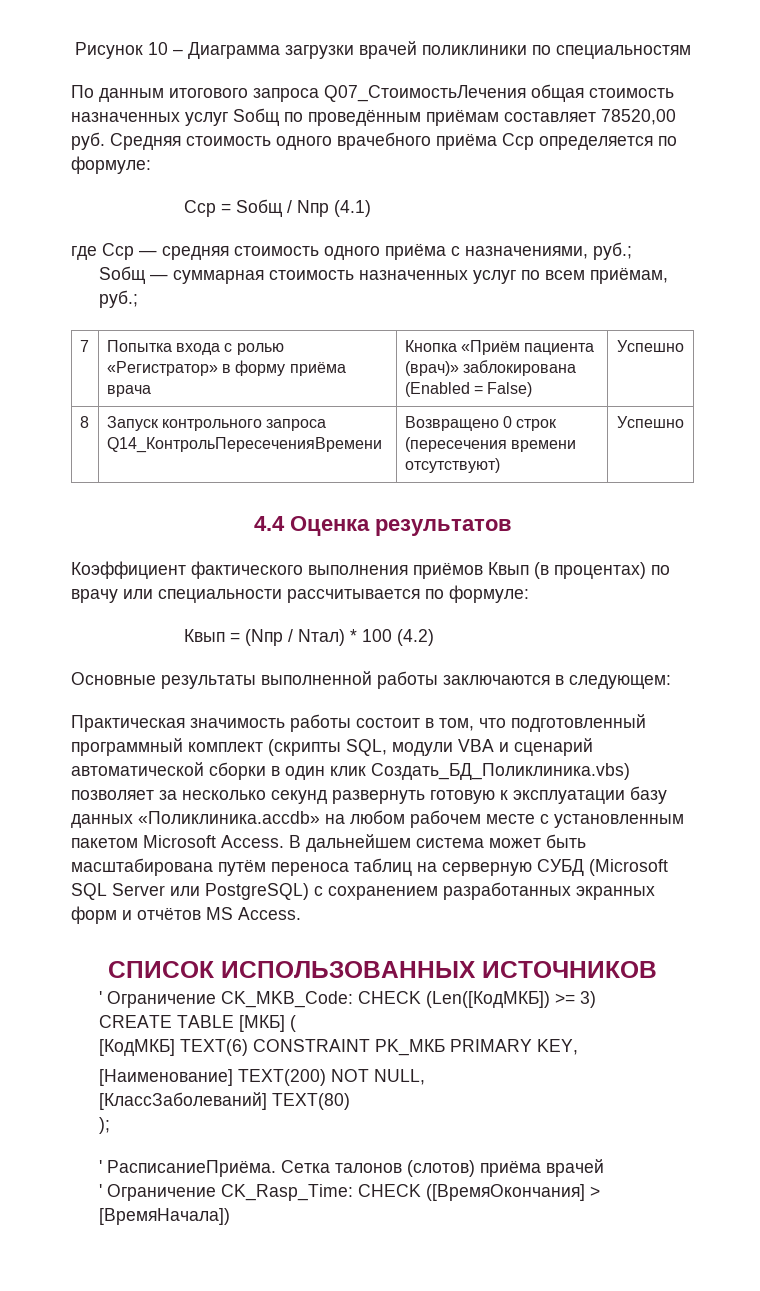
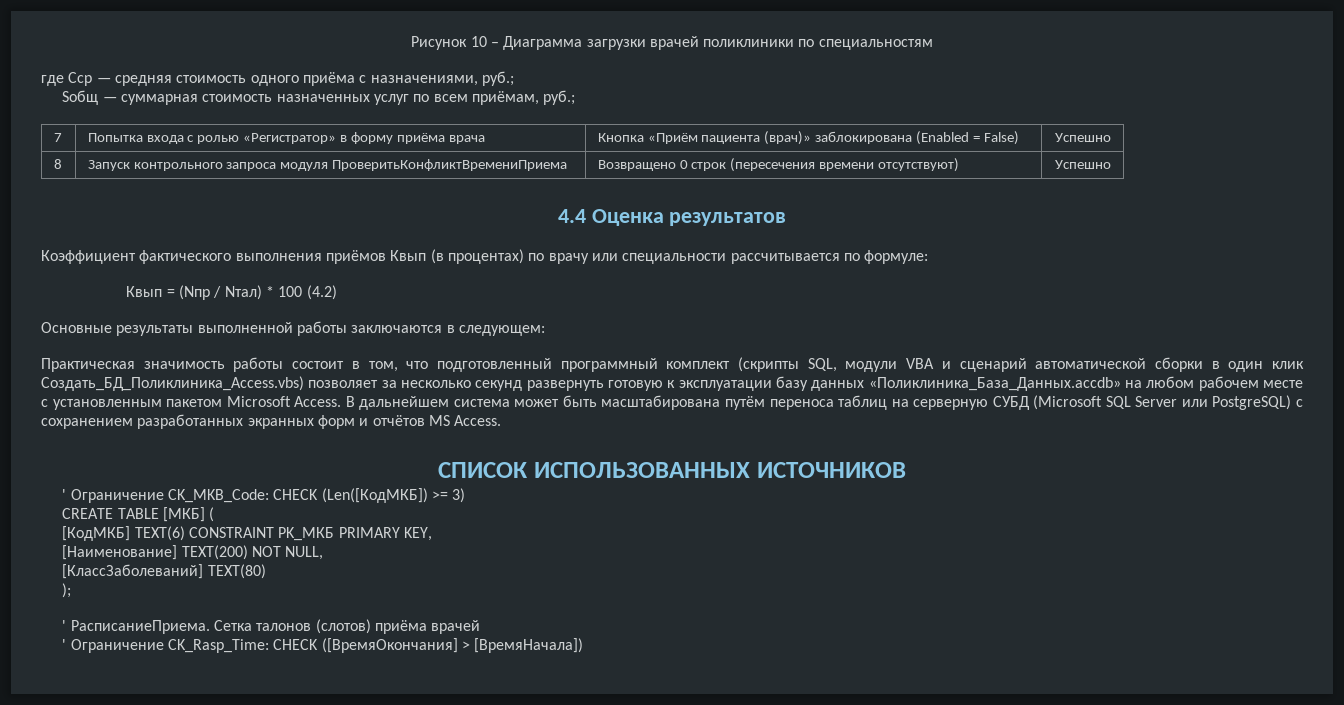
[71,84,674,102] [71,108,676,126] [71,132,677,150] [71,156,151,174] [183,199,371,217] // По данным итогового запроса Q07_СтоимостьЛечения общая стоимость назначенных услуг Sобщ по проведённым приёмам составляет 78520,00 руб. Средняя стоимость одного врачебного приёма Сср определяется по формуле: // Сср = Sобщ / Nпр (4.1) -> (933, 44) none
[106,437,382,453] Q14_КонтрольПересеченияВремени -> [280,159,568,171] модуля ПроверитьКонфликтВремениПриема
[371,763,630,780] Создать_БД_Поликлиника.vbs) -> [41,376,304,391] Создать_БД_Поликлиника_Access.vbs)
[138,811,320,824] «Поликлиника.accdb» -> [868,377,1121,391] «Поликлиника_База_Данных.accdb»
[107,1160,277,1177] РасписаниеПриёма. -> [70,620,210,634] РасписаниеПриема.

